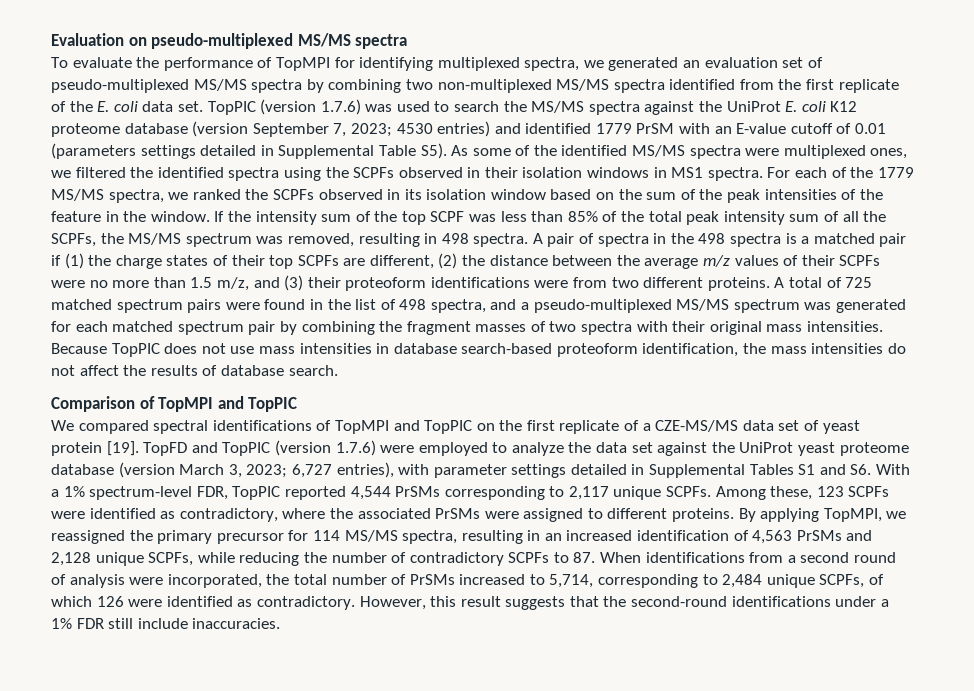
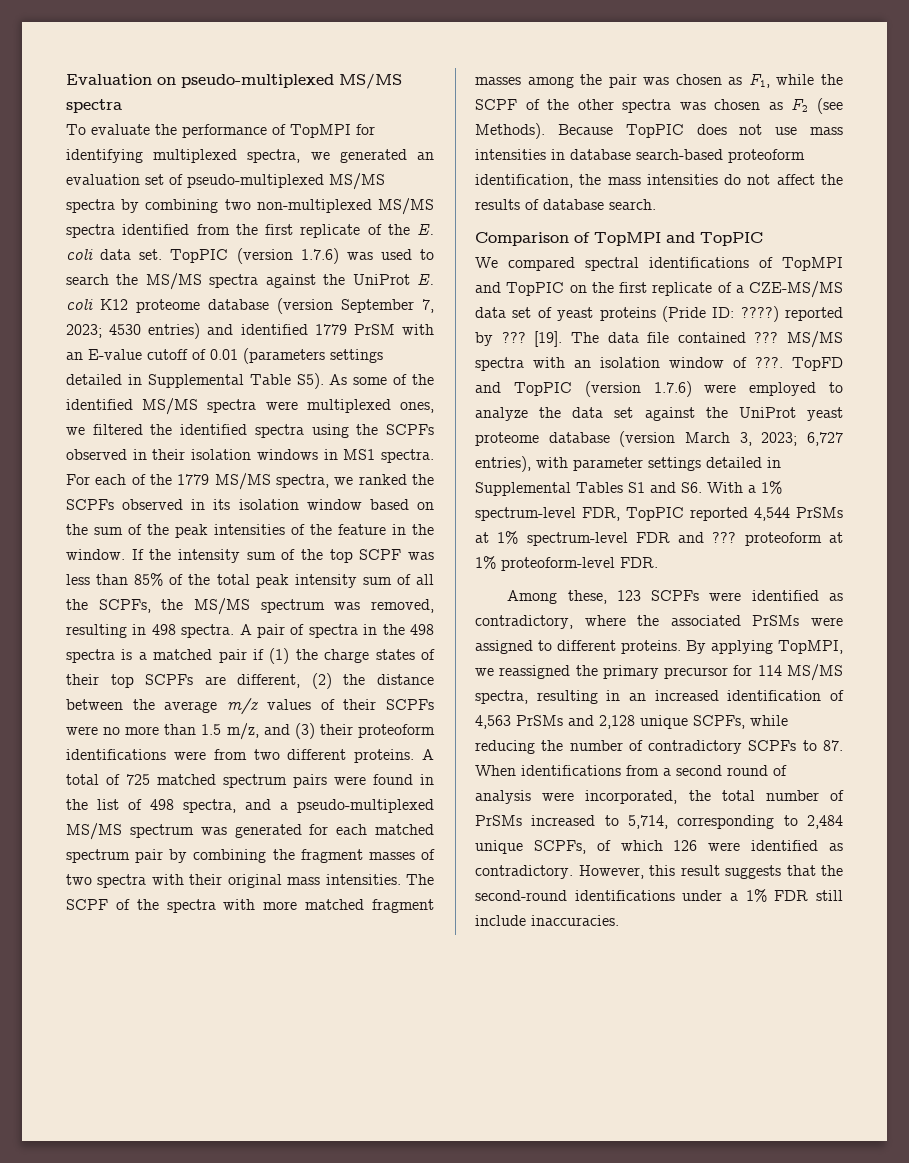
(884, 326) none -> [406,874,434,885] [66,899,434,913] [475,74,843,88] [475,98,843,114] [475,123,545,139] The SCPF of the spectra with more matched fragment masses among the pair was chosen as F1, while the SCPF of the other spectra was chosen as F2 (see Methods).
[51,441,139,456] protein [19]. -> [599,306,843,322] [475,331,843,348] [475,357,783,371] proteins (Pride ID: ????) reported by ??? [19]. The data file contained ??? MS/MS spectra with an isolation window of ???.
[444,486,712,500] corresponding to 2,117 unique SCPFs. -> [475,531,843,546] [475,556,658,571] at 1% spectrum-level FDR and ??? proteoform at 1% proteoform-level FDR. //

